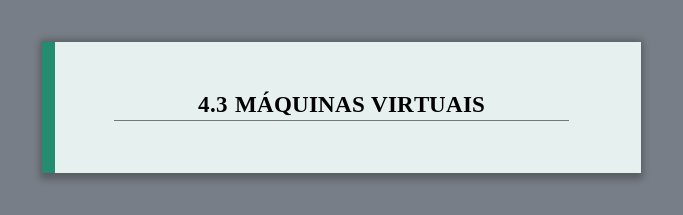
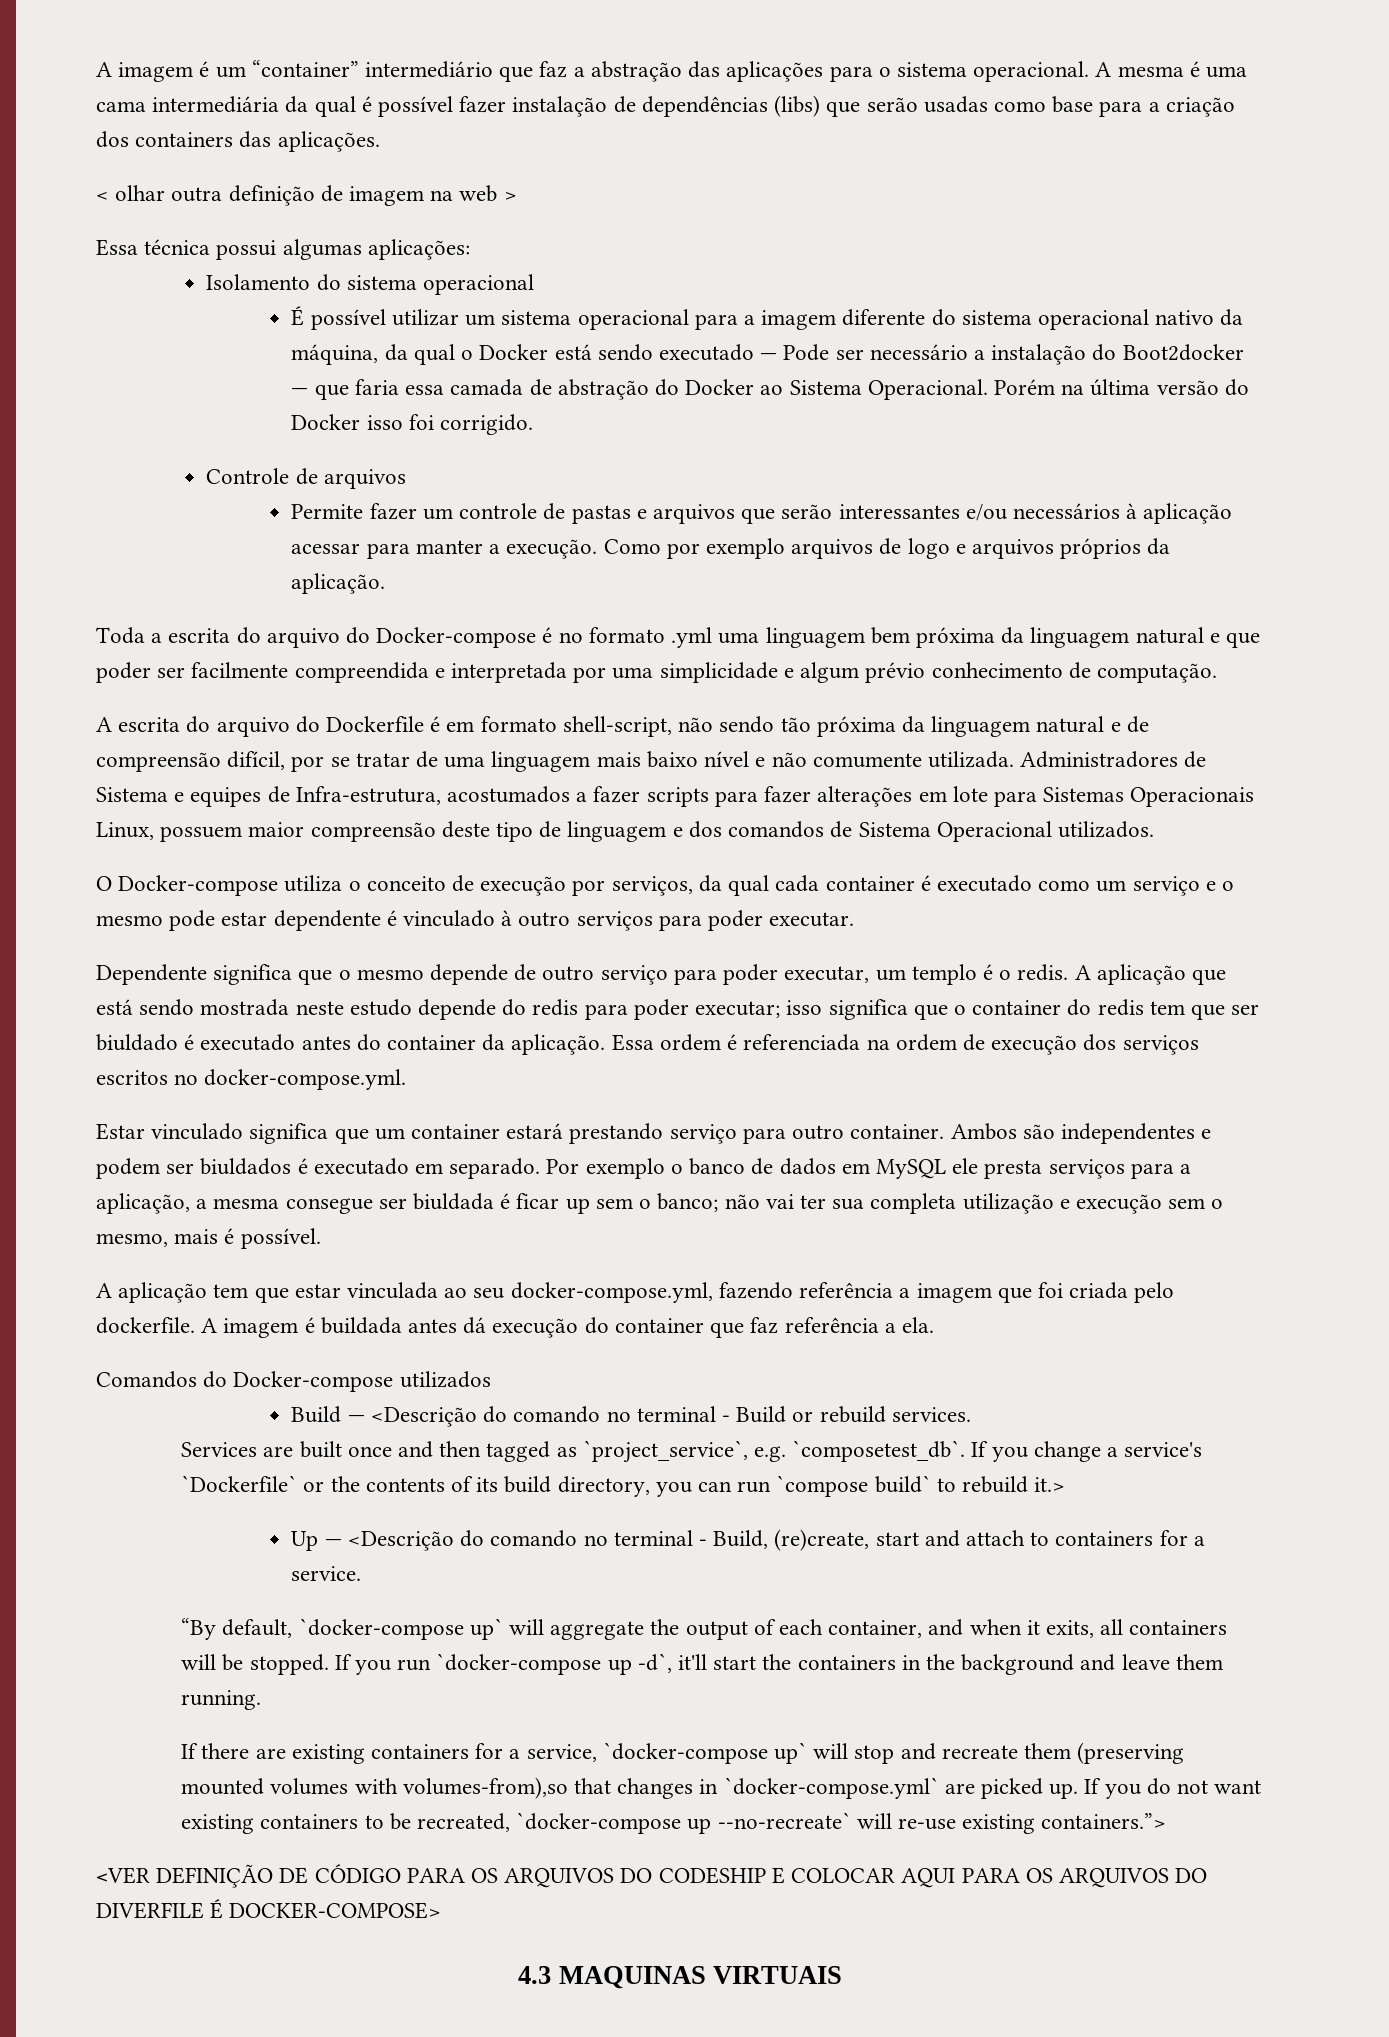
[198,91,365,116] 4.3 MÁQUINAS -> [96,60,1247,82] [96,95,1235,117] [96,131,380,152] [96,185,517,206] [96,239,470,260] [206,274,535,295] [291,306,1244,330] [291,344,1244,365] [291,379,1249,400] [291,414,534,435] [206,468,406,489] [291,503,1233,524] [291,538,1171,559] [291,573,386,594] [96,627,1260,648] [96,662,1217,683] [96,716,1149,737] [96,751,1207,772] [96,786,1255,807] [96,821,1154,842] [96,875,1234,896] [96,910,855,931] [96,964,1226,985] [96,999,1260,1020] [96,1034,1199,1055] [96,1069,407,1090] [96,1123,1212,1144] [96,1158,1191,1179] [96,1193,1224,1214] [96,1228,321,1249] [96,1282,1175,1303] [96,1317,934,1338] [96,1371,491,1392] [291,1406,971,1427] [181,1440,1203,1463] [181,1475,1066,1497] [291,1529,1205,1551] [291,1566,362,1581] [181,1618,1228,1640] [181,1653,1223,1675] [181,1690,262,1710] [181,1742,1185,1764] [181,1777,1262,1799] [181,1812,1167,1834] [96,1864,1208,1888] [96,1899,442,1919] [518,1966,706,1989] A imagem é um “container” intermediário que faz a abstração das aplicações para o sistema operacional. A mesma é uma cama intermediária da qual é possível fazer instalação de dependências (libs) que serão usadas como base para a criação dos containers das aplicações. // < olhar outra definição de imagem na web > // Essa técnica possui algumas aplicações: // Isolamento do sistema operacional // É possível utilizar um sistema operacional para a imagem diferente do sistema operacional nativo da máquina, da qual o Docker está sendo executado — Pode ser necessário a instalação do Boot2docker — que faria essa camada de abstração do Docker ao Sistema Operacional. Porém na última versão do Docker isso foi corrigido. // Controle de arquivos // Permite fazer um controle de pastas e arquivos que serão interessantes e/ou necessários à aplicação acessar para manter a execução. Como por exemplo arquivos de logo e arquivos próprios da aplicação. // Toda a escrita do arquivo do Docker-compose é no formato .yml uma linguagem bem próxima da linguagem natural e que poder ser facilmente compreendida e interpretada por uma simplicidade e algum prévio conhecimento de computação. // A escrita do arquivo do Dockerfile é em formato shell-script, não sendo tão próxima da linguagem natural e de compreensão difícil, por se tratar de uma linguagem mais baixo nível e não comumente utilizada. Administradores de Sistema e equipes de Infra-estrutura, acostumados a fazer scripts para fazer alterações em lote para Sistemas Operacionais Linux, possuem maior compreensão deste tipo de linguagem e dos comandos de Sistema Operacional utilizados. // O Docker-compose utiliza o conceito de execução por serviços, da qual cada container é executado como um serviço e o mesmo pode estar dependente é vinculado à outro serviços para poder executar. // Dependente significa que o mesmo depende de outro serviço para poder executar, um templo é o redis. A aplicação que está sendo mostrada neste estudo depende do redis para poder executar; isso significa que o container do redis tem que ser biuldado é executado antes do container da aplicação. Essa ordem é referenciada na ordem de execução dos serviços escritos no docker-compose.yml. // Estar vinculado significa que um container estará prestando serviço para outro container. Ambos são independentes e podem ser biuldados é executado em separado. Por exemplo o banco de dados em MySQL ele presta serviços para a aplicação, a mesma consegue ser biuldada é ficar up sem o banco; não vai ter sua completa utilização e execução sem o mesmo, mais é possível. // A aplicação tem que estar vinculada ao seu docker-compose.yml, fazendo referência a imagem que foi criada pelo dockerfile. A imagem é buildada antes dá execução do container que faz referência a ela. // Comandos do Docker-compose utilizados // Build — <Descrição do comando no terminal - Build or rebuild services. // Services are built once and then tagged as `project_service`, e.g. `composetest_db`. If you change a service's `Dockerfile` or the contents of its build directory, you can run `compose build` to rebuild it.> // Up — <Descrição do comando no terminal - Build, (re)create, start and attach to containers for a service. // “By default, `docker-compose up` will aggregate the output of each container, and when it exits, all containers will be stopped. If you run `docker-compose up -d`, it'll start the containers in the background and leave them running. // If there are existing containers for a service, `docker-compose up` will stop and recreate them (preserving mounted volumes with volumes-from),so that changes in `docker-compose.yml` are picked up. If you do not want existing containers to be recreated, `docker-compose up --no-recreate` will re-use existing containers.”> // <VER DEFINIÇÃO DE CÓDIGO PARA OS ARQUIVOS DO CODESHIP E COLOCAR AQUI PARA OS ARQUIVOS DO DIVERFILE É DOCKER-COMPOSE> // 4.3 MAQUINAS

